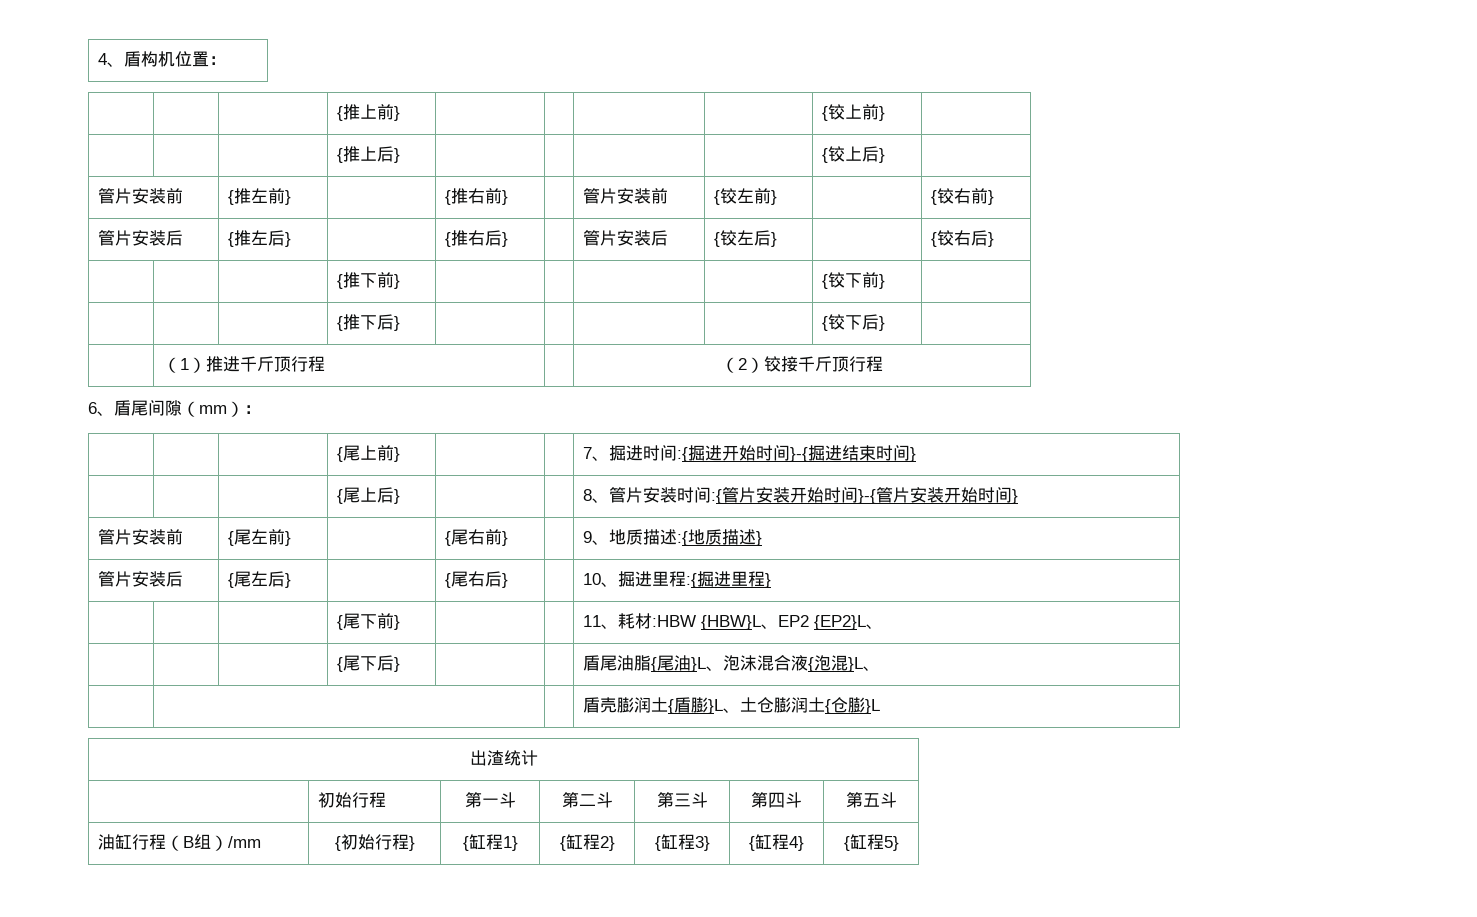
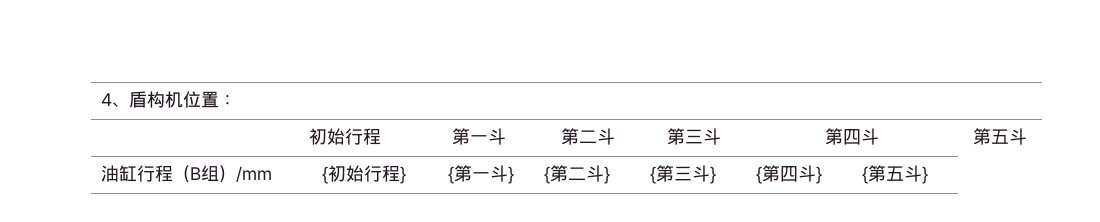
[337,104,401,121] [822,104,886,121] [337,146,401,163] [822,146,886,163] [98,188,184,204] [228,188,292,205] [445,188,509,205] [583,188,669,204] [714,188,778,205] [931,188,995,205] [98,230,184,246] [228,230,292,247] [445,230,509,247] [583,230,669,246] [714,230,778,247] [931,230,995,247] [337,272,401,289] [822,272,886,289] [337,314,401,331] [822,314,886,331] [163,356,326,373] [721,356,883,373] [88,400,261,417] [337,445,401,462] [583,445,917,462] [337,487,401,504] [583,487,1019,504] [98,529,184,545] [228,529,292,546] [445,529,509,546] [583,529,763,546] [98,571,184,587] [228,571,292,588] [445,571,509,588] [583,571,772,588] [337,613,401,630] [583,613,884,630] [337,655,401,672] [583,655,881,672] [583,697,881,714] [469,750,538,766] // | | | {推上前} | | | | | {铰上前} | // | | | {推上后} | | | | | {铰上后} | // 管片安装前 | {推左前} | | {推右前} | | 管片安装前 | {铰左前} | | {铰右前} // 管片安装后 | {推左后} | | {推右后} | | 管片安装后 | {铰左后} | | {铰右后} // | | | {推下前} | | | | | {铰下前} | // | | | {推下后} | | | | | {铰下后} | // | （1）推进千斤顶行程 | | （2）铰接千斤顶行程 // 6、盾尾间隙（mm）： // | | | {尾上前} | | | 7、掘进时间:{掘进开始时间}-{掘进结束时间} // | | | {尾上后} | | | 8、管片安装时间:{管片安装开始时间}-{管片安装开始时间} // 管片安装前 | {尾左前} | | {尾右前} | | 9、地质描述:{地质描述} // 管片安装后 | {尾左后} | | {尾右后} | | 10、掘进里程:{掘进里程} // | | | {尾下前} | | | 11、耗材:HBW {HBW}L、EP2 {EP2}L、 // | | | {尾下后} | | | 盾尾油脂{尾油}L、泡沫混合液{泡混}L、 // | | | 盾壳膨润土{盾膨}L、土仓膨润土{仓膨}L // 出渣统计 -> (237, 100) none
[468,834,518,851] [559,834,615,851] [654,834,710,851] [749,834,804,851] [843,834,899,851] 缸程1} | {缸程2} | {缸程3} | {缸程4} | {缸程5} -> [454,165,514,184] [544,165,611,184] [650,165,717,184] [756,165,823,184] [862,165,929,184] 第一斗} | {第二斗} | {第三斗} | {第四斗} | {第五斗}

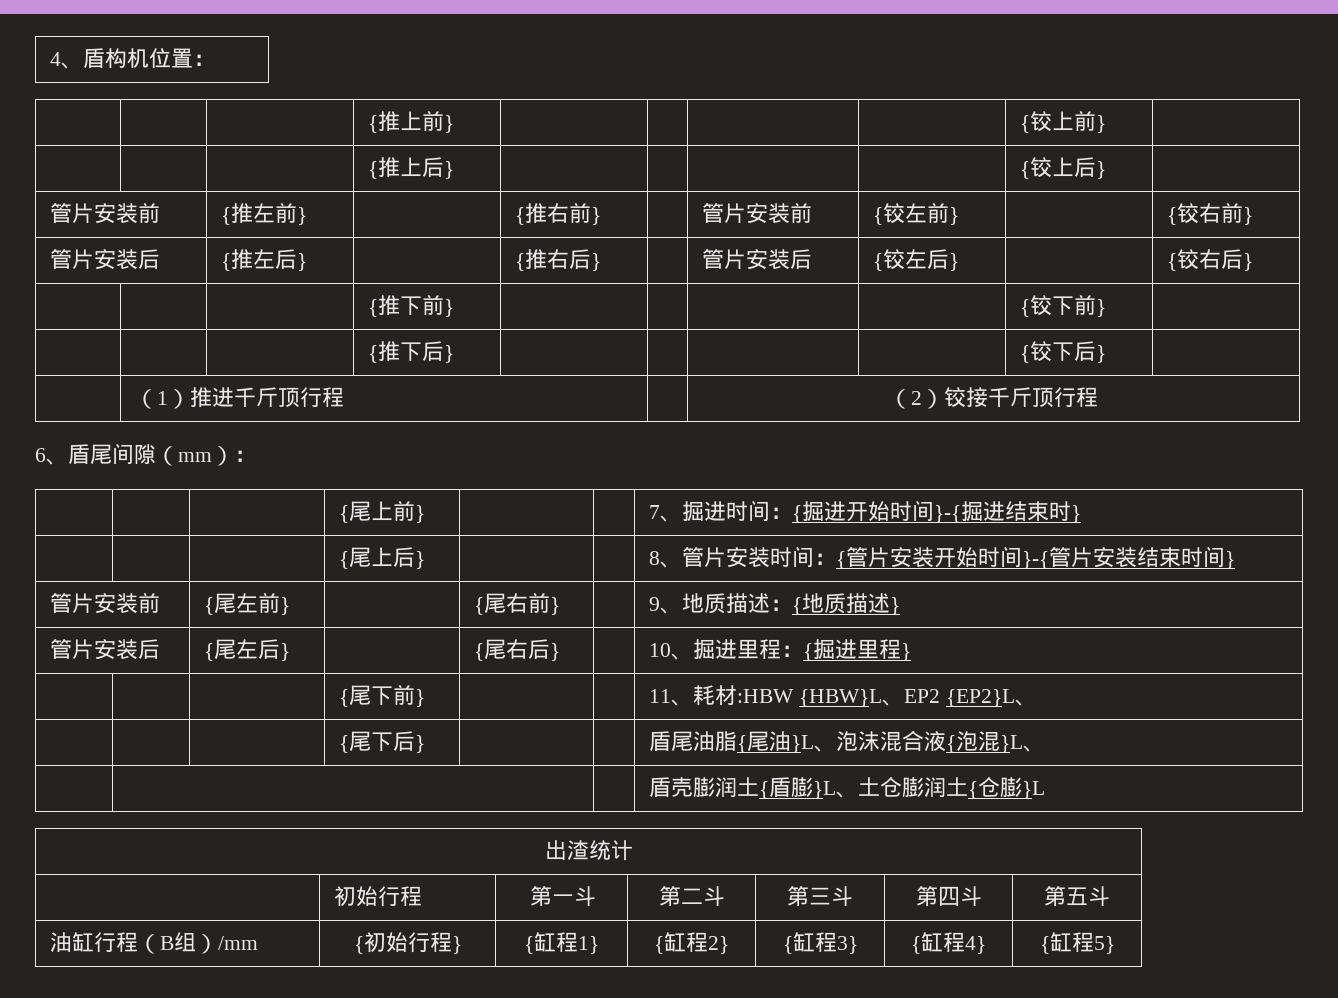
(237, 100) none -> [367,110,454,133] [1019,110,1106,133] [367,157,454,179] [1019,157,1106,179] [49,202,160,224] [220,202,307,225] [514,202,601,225] [701,202,812,224] [872,202,959,225] [1166,202,1253,225] [49,249,160,270] [220,249,307,271] [514,249,601,271] [701,249,812,270] [872,249,959,271] [1166,249,1253,271] [367,294,454,317] [1019,294,1106,317] [367,341,454,363] [1019,341,1106,363] [134,387,344,409] [889,387,1098,409] [35,443,256,466] [338,500,425,523] [648,500,1081,523] [338,547,425,569] [648,546,1235,569] [49,592,160,614] [203,592,290,615] [473,592,560,615] [648,593,900,615] [49,639,160,660] [203,639,290,661] [473,639,560,661] [648,639,911,661] [338,684,425,707] [648,685,1037,707] [338,731,425,753] [648,730,1045,753] [648,777,1045,799] [544,840,633,861] // | | | {推上前} | | | | | {铰上前} | // | | | {推上后} | | | | | {铰上后} | // 管片安装前 | {推左前} | | {推右前} | | 管片安装前 | {铰左前} | | {铰右前} // 管片安装后 | {推左后} | | {推右后} | | 管片安装后 | {铰左后} | | {铰右后} // | | | {推下前} | | | | | {铰下前} | // | | | {推下后} | | | | | {铰下后} | // | （1）推进千斤顶行程 | | （2）铰接千斤顶行程 // 6、盾尾间隙（mm）： // | | | {尾上前} | | | 7、掘进时间：{掘进开始时间}-{掘进结束时} // | | | {尾上后} | | | 8、管片安装时间：{管片安装开始时间}-{管片安装结束时间} // 管片安装前 | {尾左前} | | {尾右前} | | 9、地质描述：{地质描述} // 管片安装后 | {尾左后} | | {尾右后} | | 10、掘进里程：{掘进里程} // | | | {尾下前} | | | 11、耗材:HBW {HBW}L、EP2 {EP2}L、 // | | | {尾下后} | | | 盾尾油脂{尾油}L、泡沫混合液{泡混}L、 // | | | 盾壳膨润土{盾膨}L、土仓膨润土{仓膨}L // 出渣统计
[454,165,514,184] [544,165,611,184] [650,165,717,184] [756,165,823,184] [862,165,929,184] 第一斗} | {第二斗} | {第三斗} | {第四斗} | {第五斗} -> [534,932,599,954] [654,932,729,954] [782,932,858,954] [911,932,986,954] [1039,932,1115,954] 缸程1} | {缸程2} | {缸程3} | {缸程4} | {缸程5}

